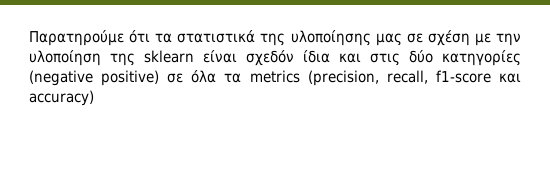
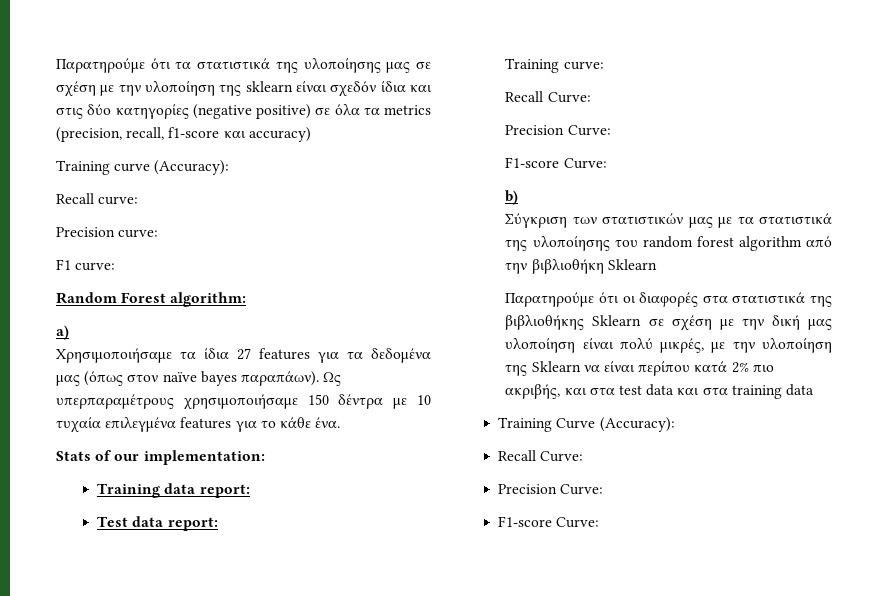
(94, 98) none -> [56,160,230,175] [56,193,139,205] [56,227,159,238] [56,259,116,271] [56,292,247,307] [56,325,69,340] [56,348,431,363] [56,371,342,386] [56,394,432,410] [56,417,341,433] [56,450,265,465] [97,483,250,498] [97,516,218,531] [505,58,604,73] [505,91,591,103] [505,125,611,136] [505,157,607,169] [505,190,519,205] [505,213,832,228] [505,236,832,251] [505,259,657,274] [505,292,832,307] [505,315,832,331] [505,338,832,353] [505,361,774,376] [505,384,814,399] [498,417,675,432] [498,450,584,462] [498,484,604,495] [498,516,600,528] // Training curve (Accuracy): // Recall curve: // Precision curve: // F1 curve: // Random Forest algorithm: // a) // Χρησιμοποιήσαμε τα ίδια 27 features για τα δεδομένα μας (όπως στον naïve bayes παραπάων). Ως υπερπαραμέτρους χρησιμοποιήσαμε 150 δέντρα με 10 τυχαία επιλεγμένα features για το κάθε ένα. // Stats of our implementation: // Training data report: // Test data report: // Training curve: // Recall Curve: // Precision Curve: // F1-score Curve: // b) // Σύγκριση των στατιστικών μας με τα στατιστικά της υλοποίησης του random forest algorithm από την βιβλιοθήκη Sklearn // Παρατηρούμε ότι οι διαφορές στα στατιστικά της βιβλιοθήκης Sklearn σε σχέση με την δική μας υλοποίηση είναι πολύ μικρές, με την υλοποίηση της Sklearn να είναι περίπου κατά 2% πιο ακριβής, και στα test data και στα training data // Training Curve (Accuracy): // Recall Curve: // Precision Curve: // F1-score Curve:

